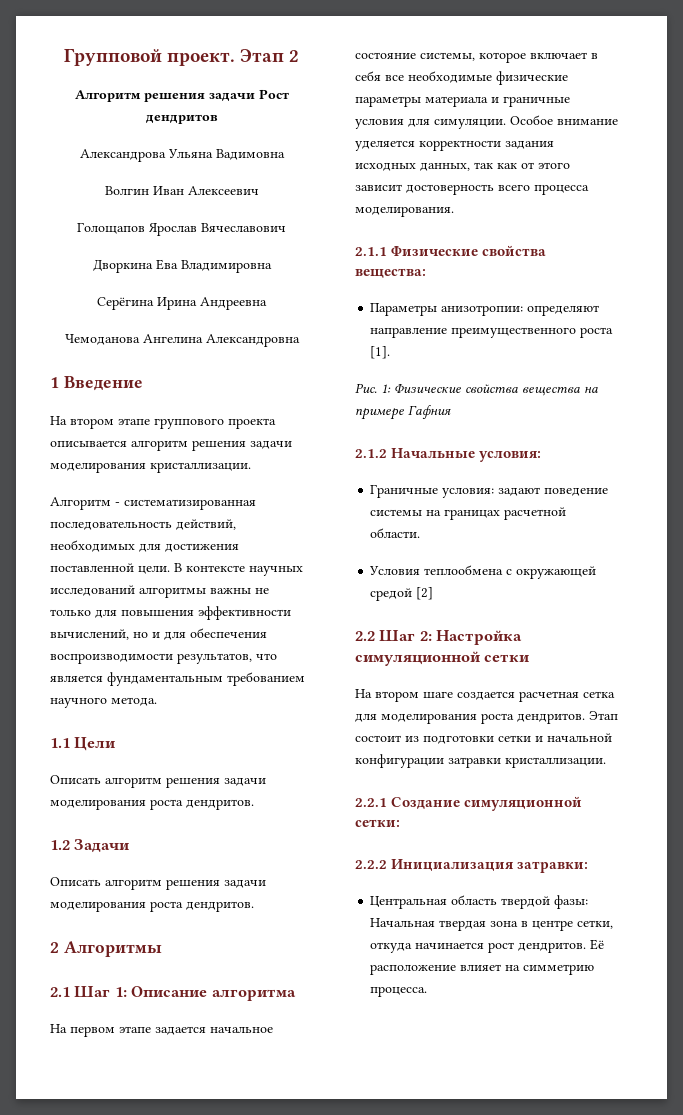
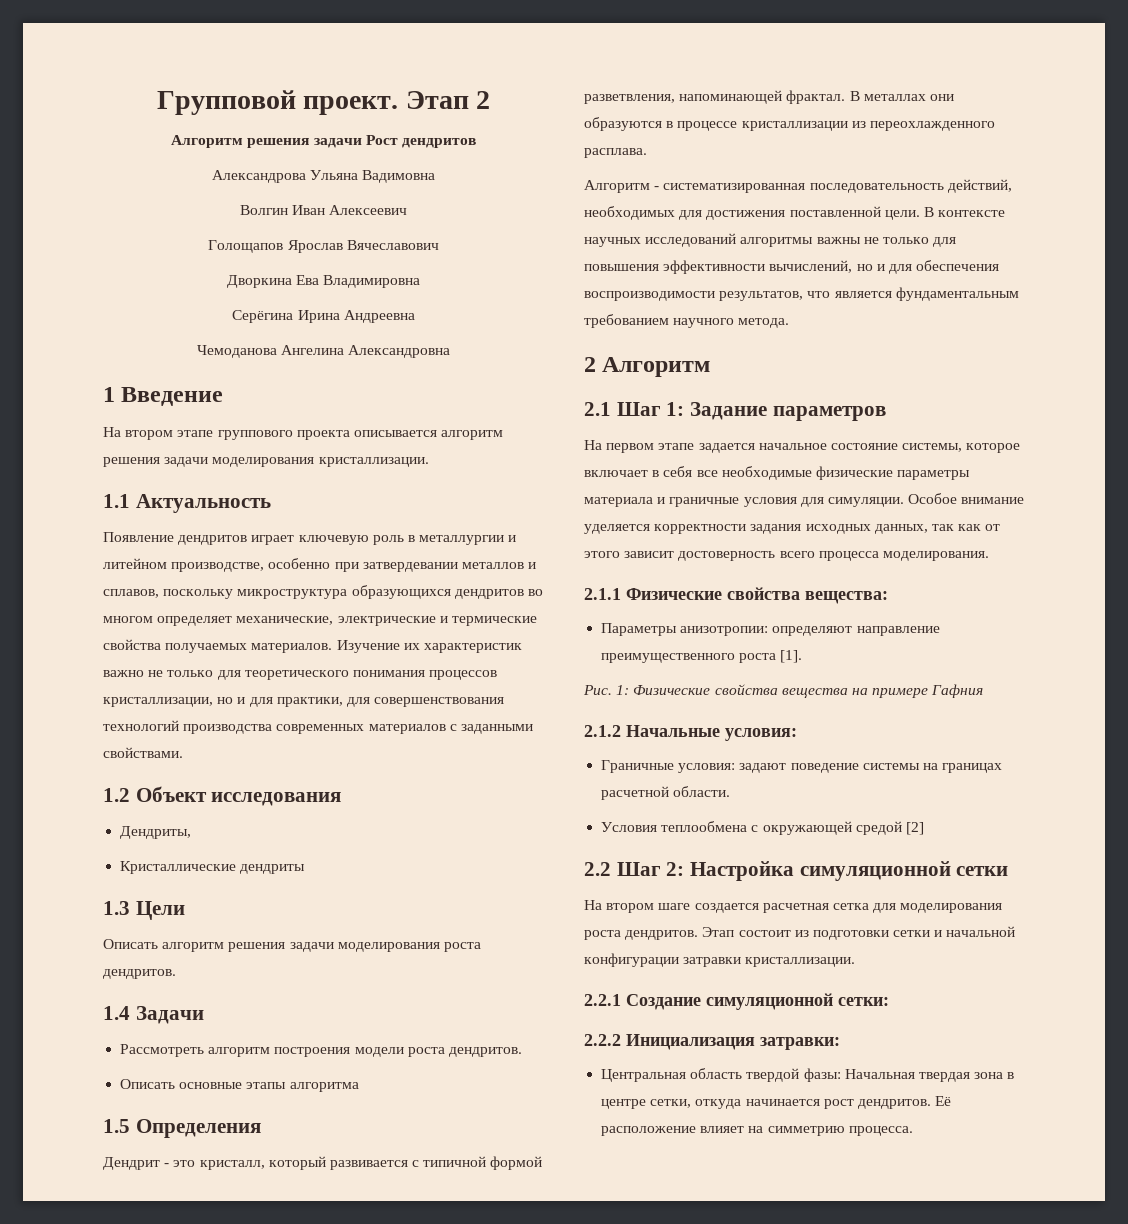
(251, 467) none -> [103,494,271,513] [103,532,517,545] [103,558,537,572] [103,585,543,599] [103,616,537,626] [103,639,522,653] [103,670,498,680] [103,697,505,707] [103,720,533,734] [103,747,183,758] [103,786,342,806] [120,826,192,839] [120,861,306,874] [103,901,185,920] [103,939,481,952] [103,969,176,979] [103,1006,204,1024] [120,1044,522,1057] [120,1079,359,1092] [103,1119,261,1138] [103,1156,543,1170] [584,90,954,104] [584,117,995,131] [584,148,647,158] // 1.1 Актуальность // Появление дендритов играет ключевую роль в металлургии и литейном производстве, особенно при затвердевании металлов и сплавов, поскольку микроструктура образующихся дендритов во многом определяет механические, электрические и термические свойства получаемых материалов. Изучение их характеристик важно не только для теоретического понимания процессов кристаллизации, но и для практики, для совершенствования технологий производства современных материалов с заданными свойствами. // 1.2 Объект исследования // Дендриты, // Кристаллические дендриты // 1.3 Цели // Описать алгоритм решения задачи моделирования роста дендритов. // 1.4 Задачи // Рассмотреть алгоритм построения модели роста дендритов. // Описать основные этапы алгоритма // 1.5 Определения // Дендрит - это кристалл, который развивается с типичной формой разветвления, напоминающей фрактал. В металлах они образуются в процессе кристаллизации из переохлажденного расплава.
[50,737,117,751] [50,775,266,788] [50,799,254,810] [50,839,131,853] [50,877,266,890] [50,901,254,912] [50,941,162,957] // 1.1 Цели // Описать алгоритм решения задачи моделирования роста дендритов. // 1.2 Задачи // Описать алгоритм решения задачи моделирования роста дендритов. // 2 Алгоритмы -> [584,357,711,377] // 2 Алгоритм
[131,986,296,1001] Описание алгоритма -> [690,402,886,421] Задание параметров

